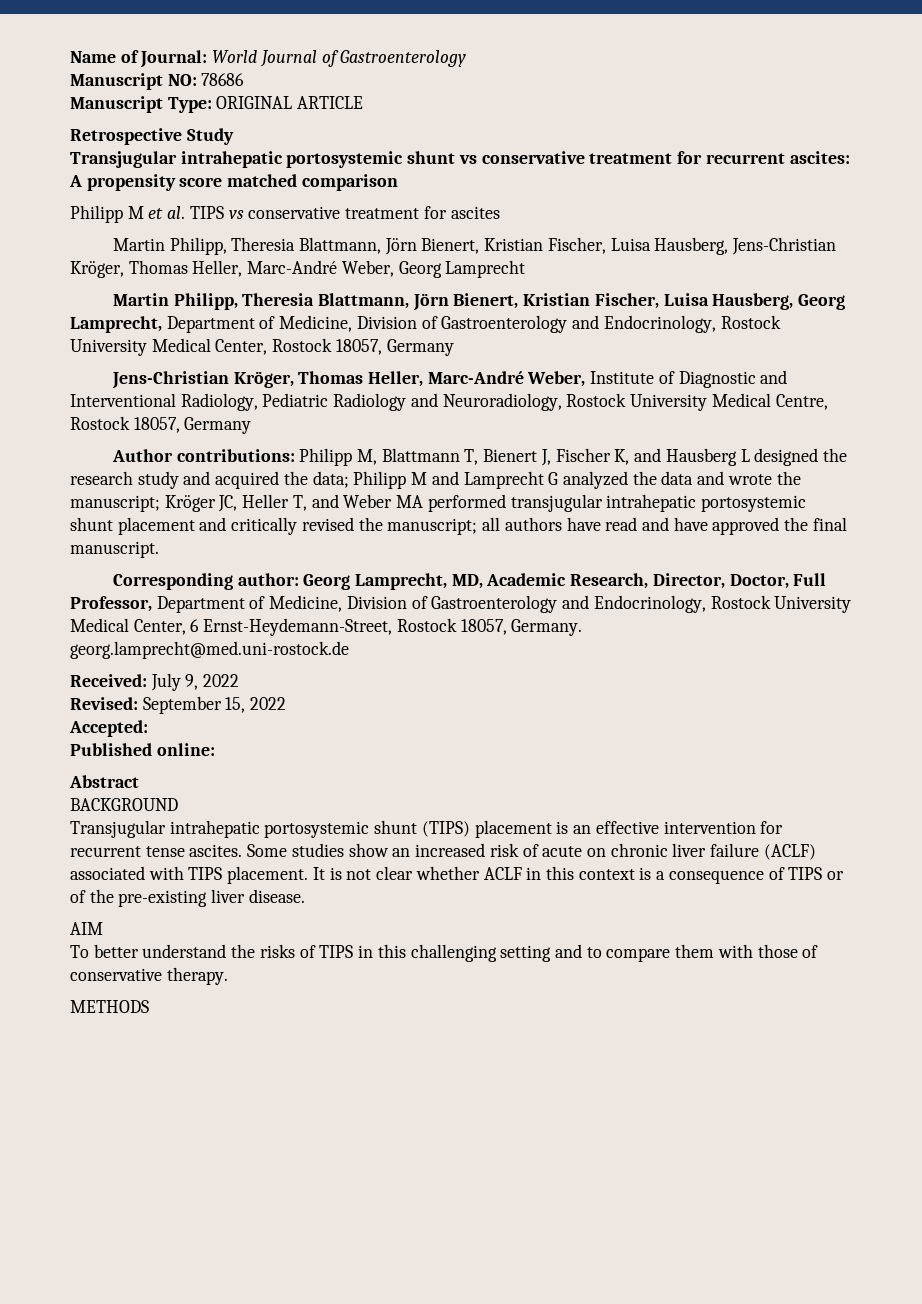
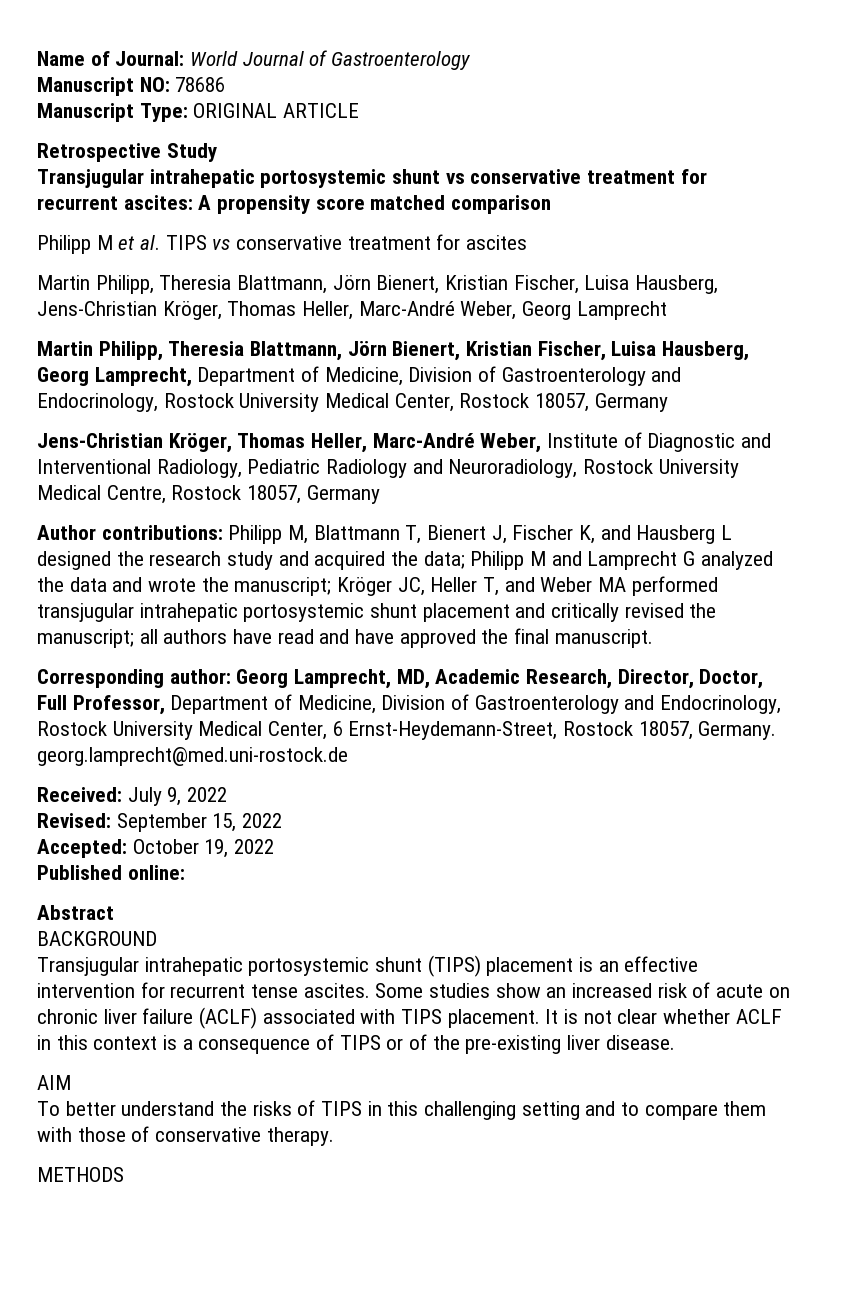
(148, 728) none -> [132,839,275,858] October 19, 2022

